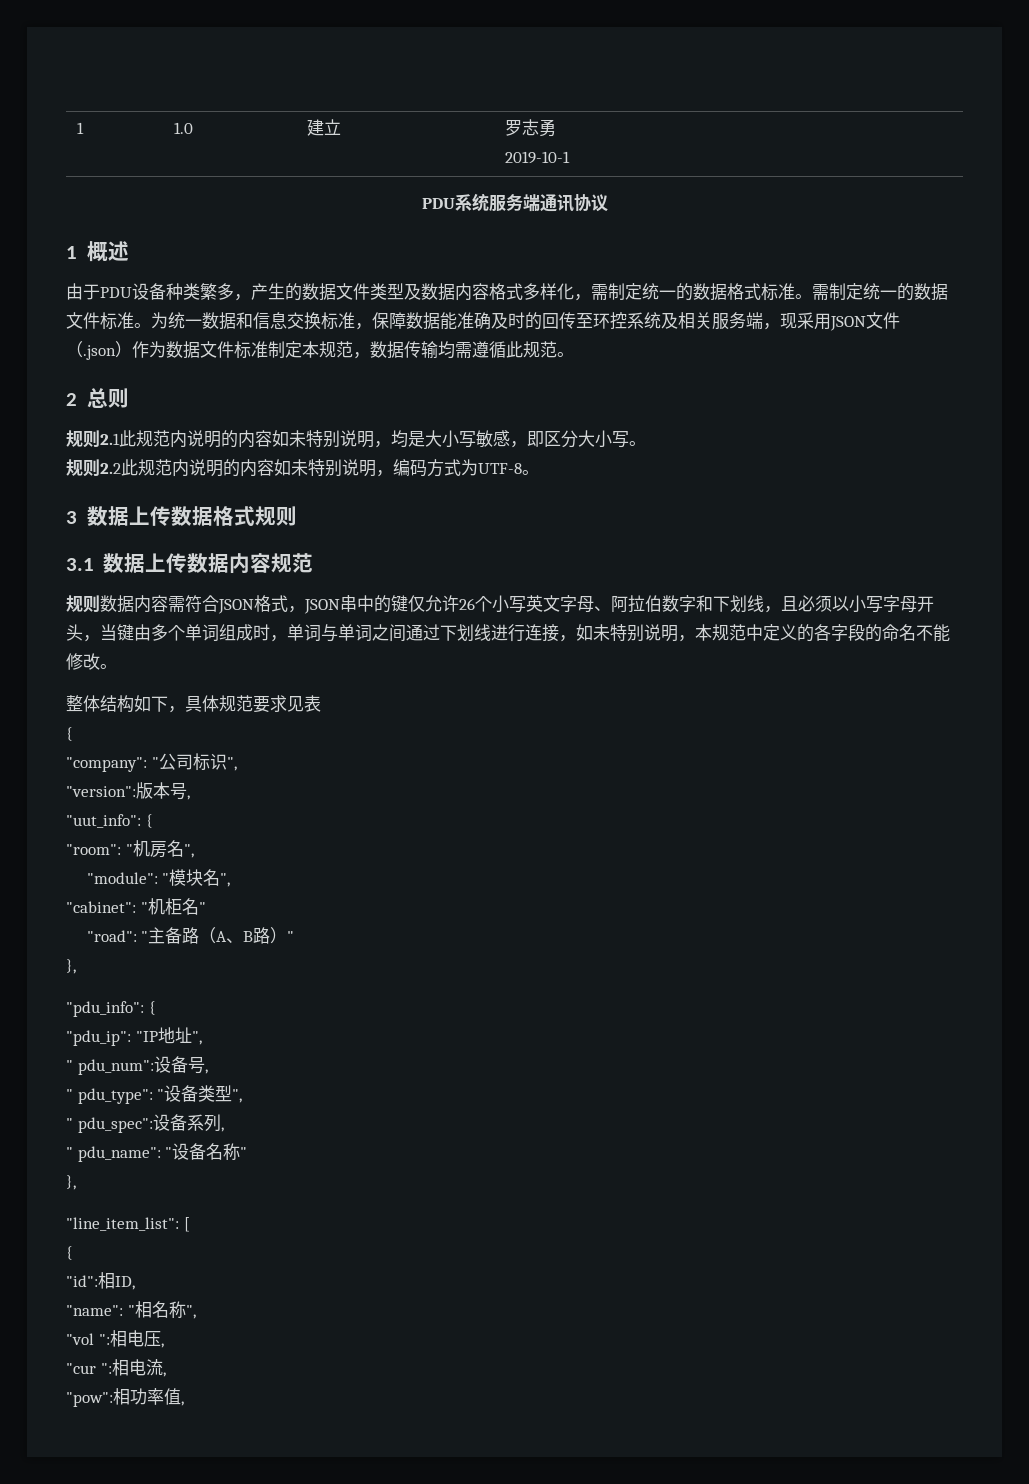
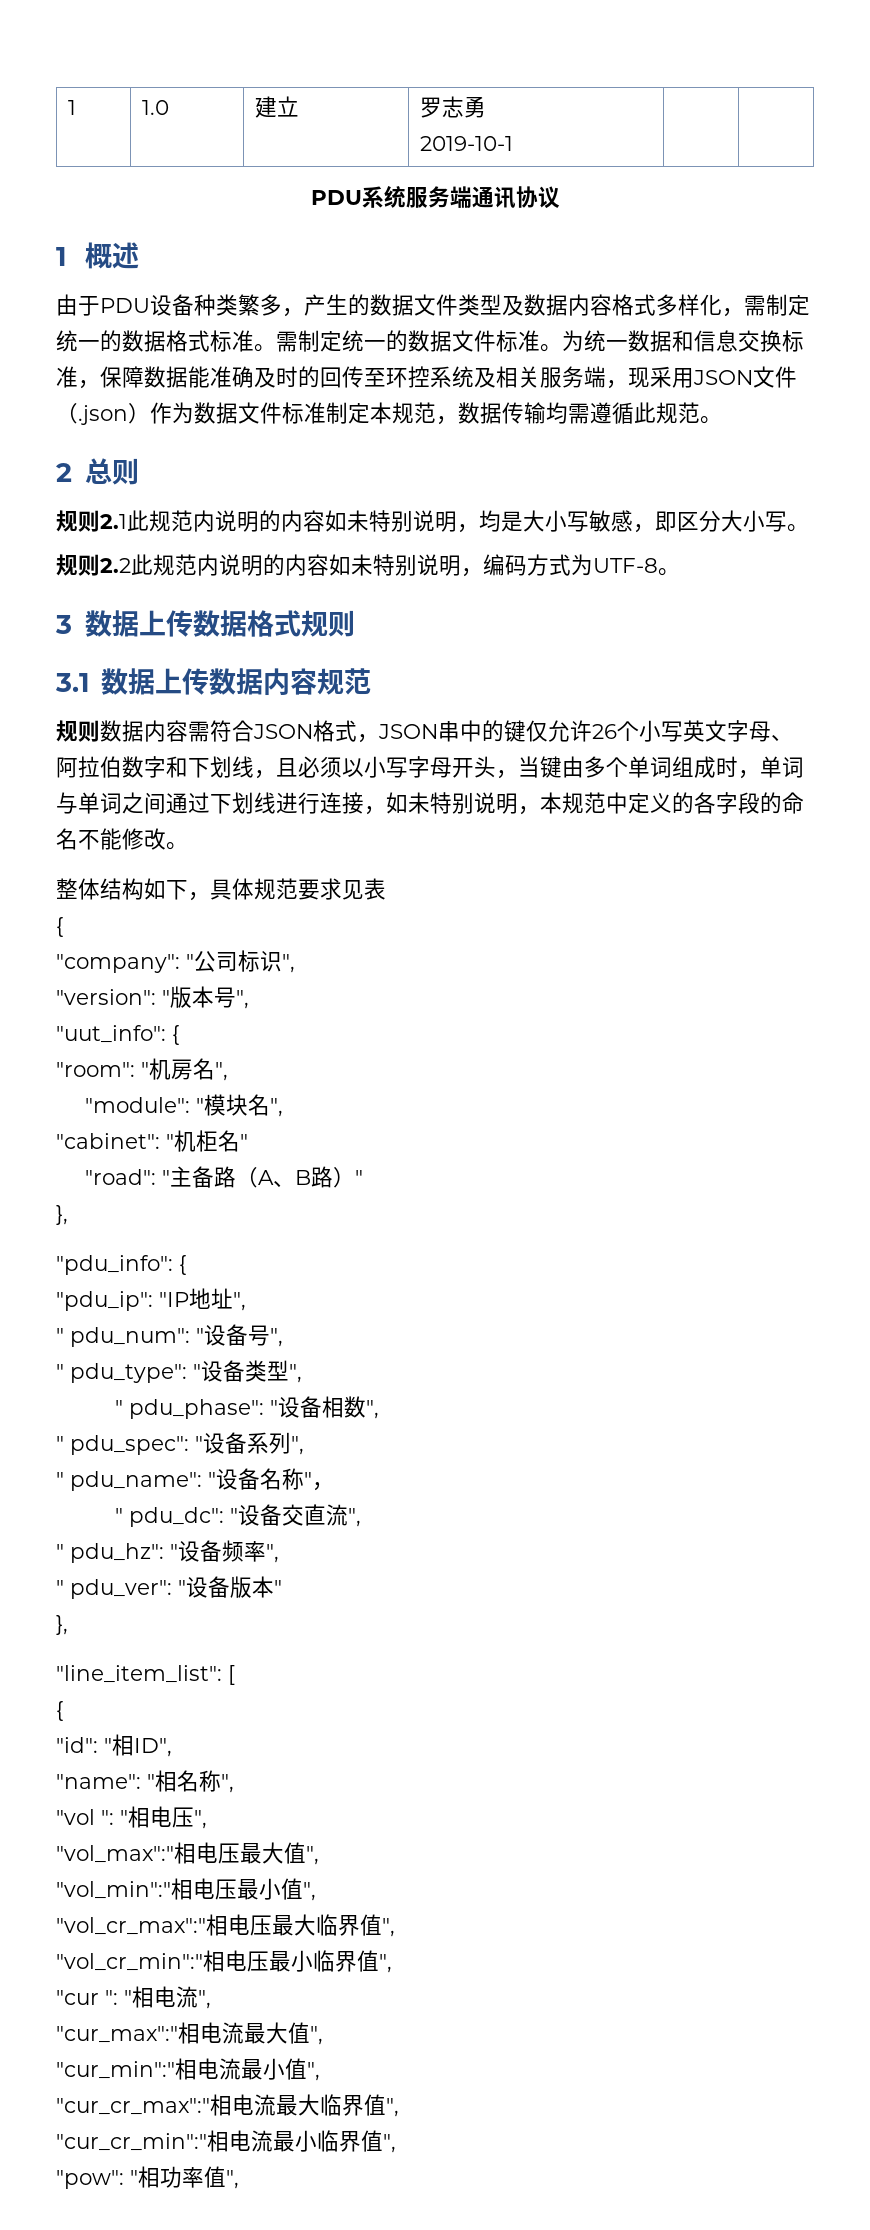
[136,782,190,800] 版本号, -> [162,986,249,1009] "版本号",
[153,1056,208,1074] 设备号, -> [196,1324,283,1347] "设备号",
(243, 1096) none -> [114,1396,379,1419] // " pdu_phase": "设备相数",
(153, 1125) none -> [195,1436,203,1451] "
[220,1127,224,1132] , -> [291,1436,304,1455] ",
(248, 1152) none -> [312,1482,334,1491] [114,1504,361,1527] [56,1540,279,1563] [56,1576,282,1599] ， // " pdu_dc": "设备交直流", // " pdu_hz": "设备频率", // " pdu_ver": "设备版本"
[98,1272,135,1290] 相ID, -> [104,1734,172,1757] "相ID",
[109,1330,164,1348] [66,1359,166,1377] 相电压, // "cur ":相电流, -> [120,1806,207,1829] [56,1842,319,1865] [56,1878,316,1901] [56,1914,395,1937] [56,1950,392,1973] [56,1986,211,2009] [56,2022,323,2045] [56,2058,320,2081] [56,2094,399,2117] [56,2130,396,2153] "相电压", // "vol_max":"相电压最大值", // "vol_min":"相电压最小值", // "vol_cr_max":"相电压最大临界值", // "vol_cr_min":"相电压最小临界值", // "cur ": "相电流", // "cur_max":"相电流最大值", // "cur_min":"相电流最小值", // "cur_cr_max":"相电流最大临界值", // "cur_cr_min":"相电流最小临界值",
(113, 1399) none -> [130,2170,138,2185] "
[181,1401,184,1406] , -> [226,2170,239,2189] ",

